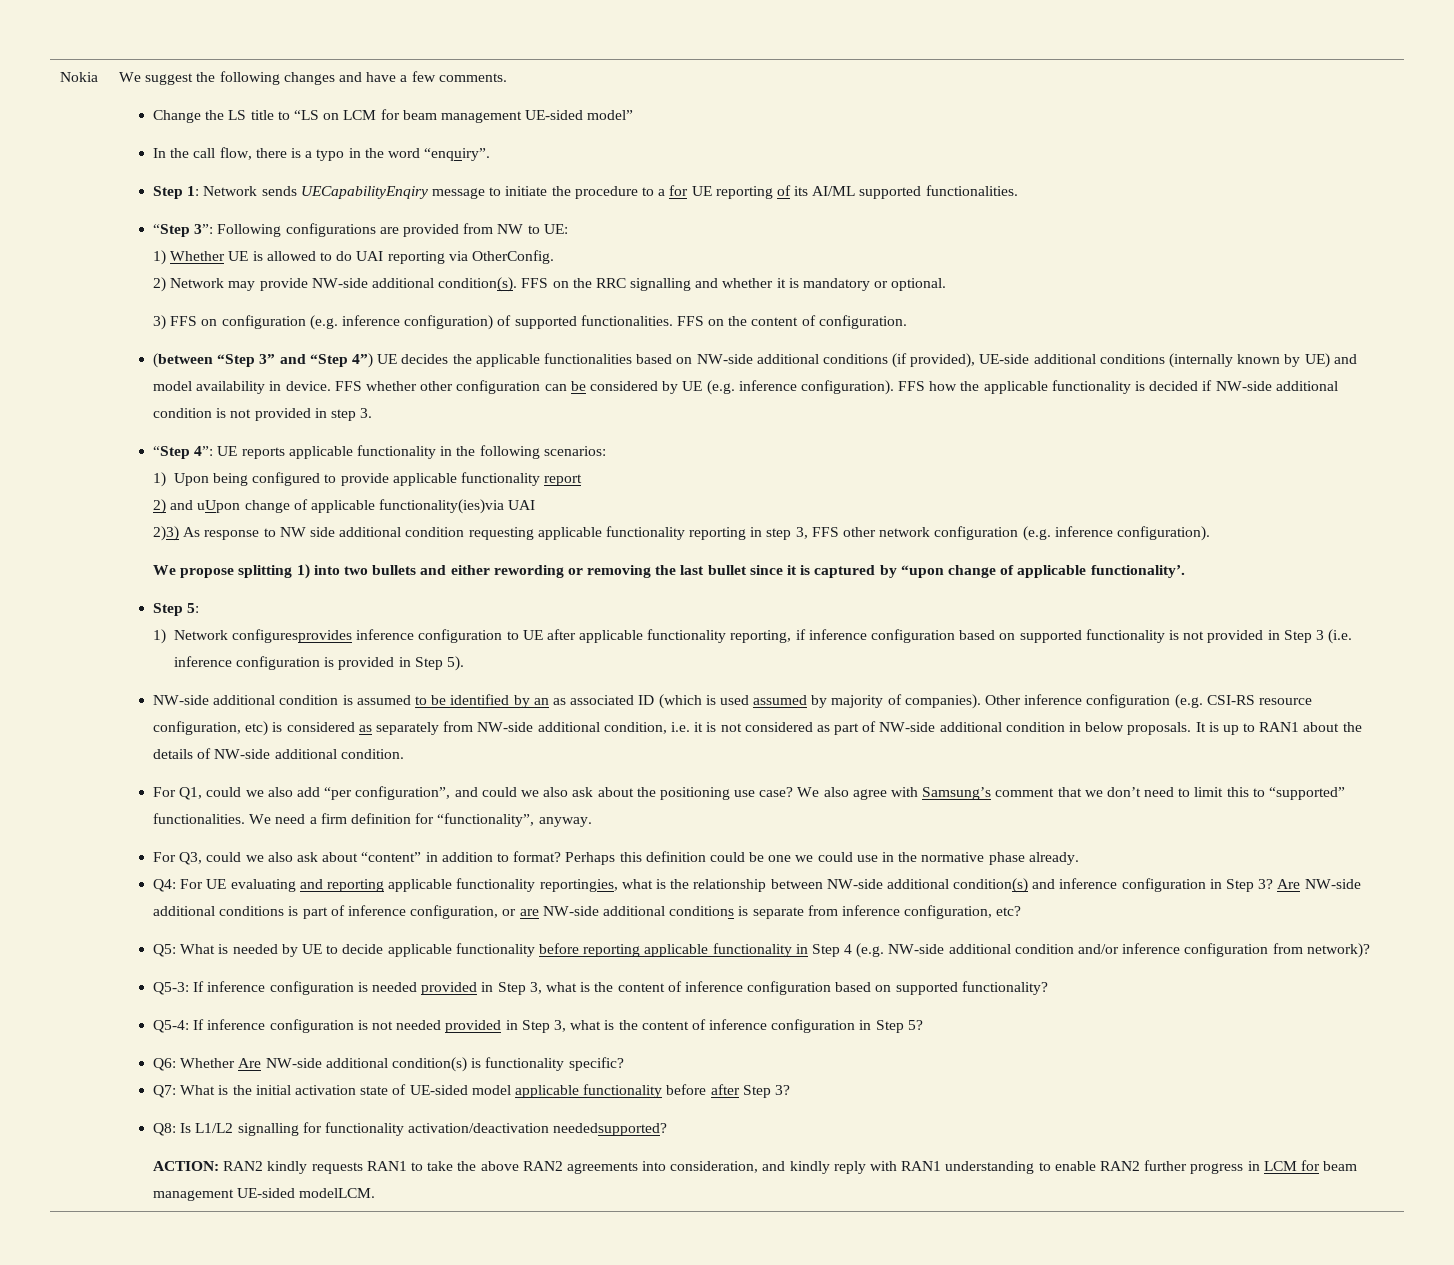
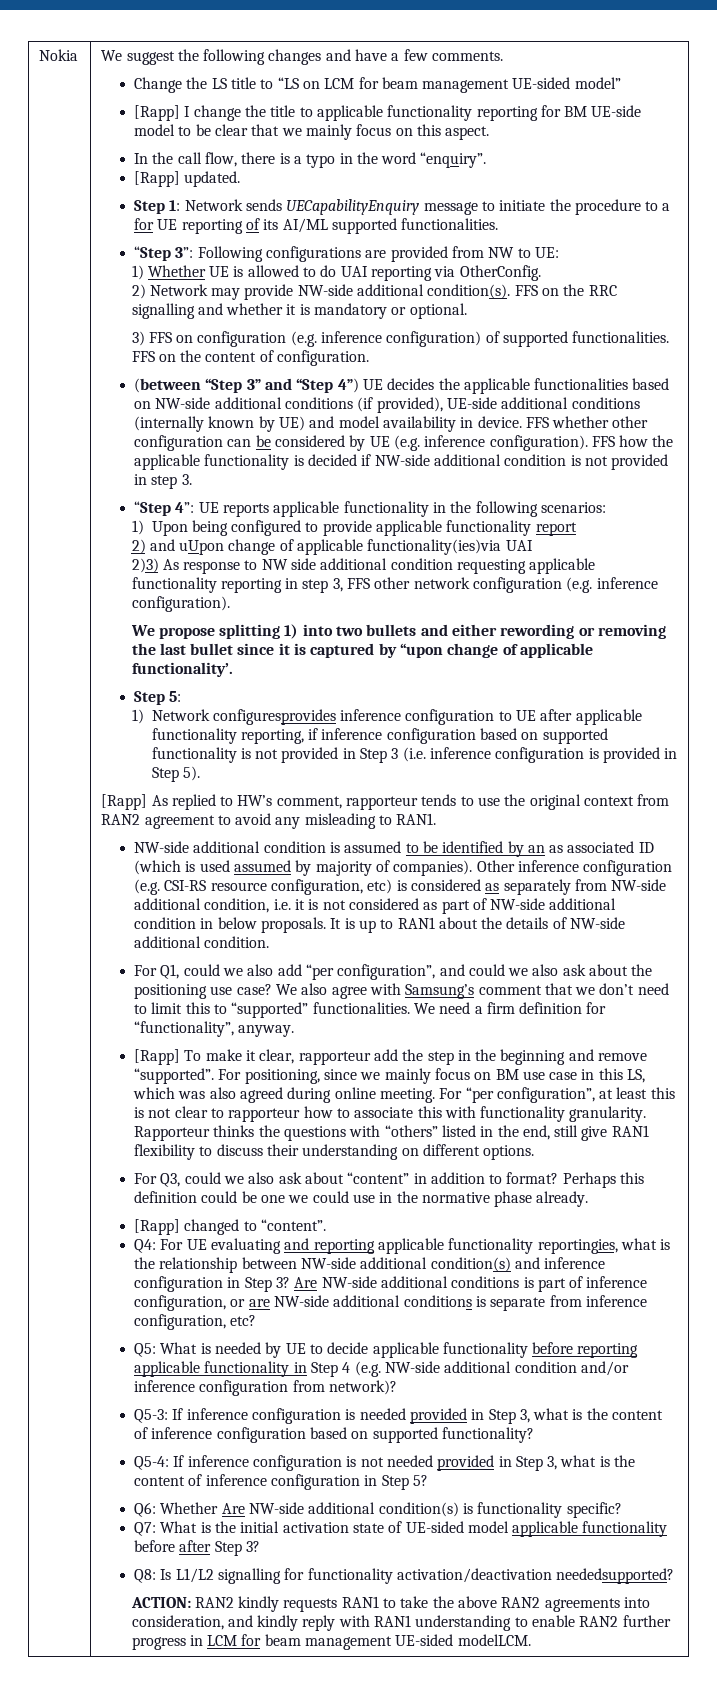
(634, 115) none -> [133,105,642,121] [133,124,490,140] // [Rapp] I change the title to applicable functionality reporting for BM UE-side model to be clear that we mainly focus on this aspect.
(491, 154) none -> [133,171,241,187] // [Rapp] updated.
[300,186,428,199] UECapabilityEnqiry -> [286,199,420,215] UECapabilityEnquiry
(464, 663) none -> [101,794,670,810] [101,813,437,829] // [Rapp] As replied to HW’s comment, rapporteur tends to use the original context from RAN2 agreement to avoid any misleading to RAN1.
(592, 822) none -> [133,1049,648,1065] [133,1068,646,1084] [132,1087,675,1103] [133,1106,647,1122] [133,1125,649,1141] [133,1144,535,1160] // [Rapp] To make it clear, rapporteur add the step in the beginning and remove “supported”. For positioning, since we mainly focus on BM use case in this LS, which was also agreed during online meeting. For “per configuration”, at least this is not clear to rapporteur how to associate this with functionality granularity. Rapporteur thinks the questions with “others” listed in the end, still give RAN1 flexibility to discuss their understanding on different options.
(1079, 858) none -> [133,1219,326,1235] // [Rapp] changed to “content”.

